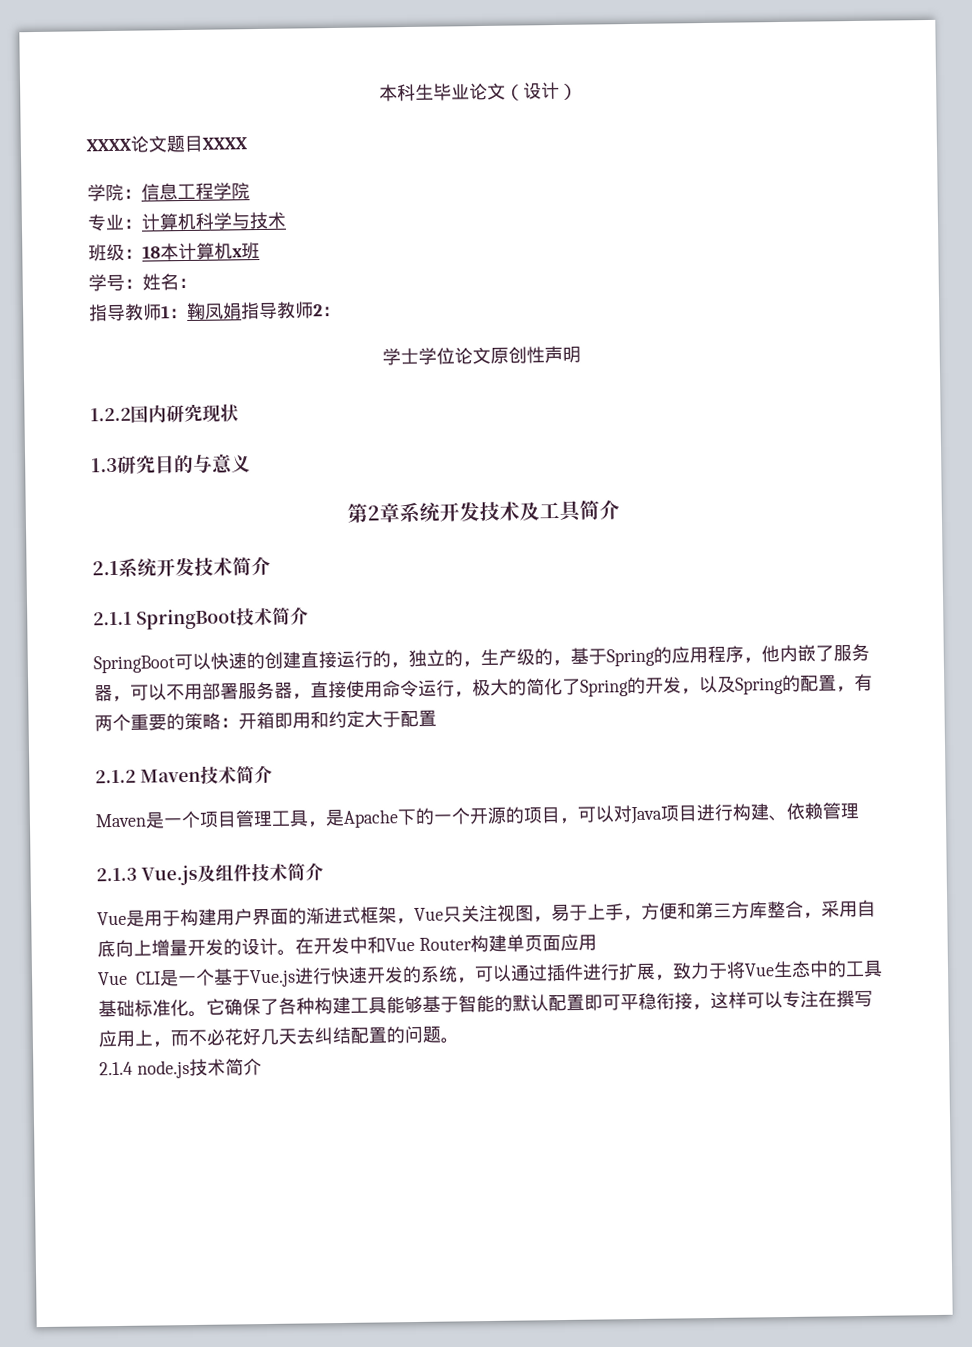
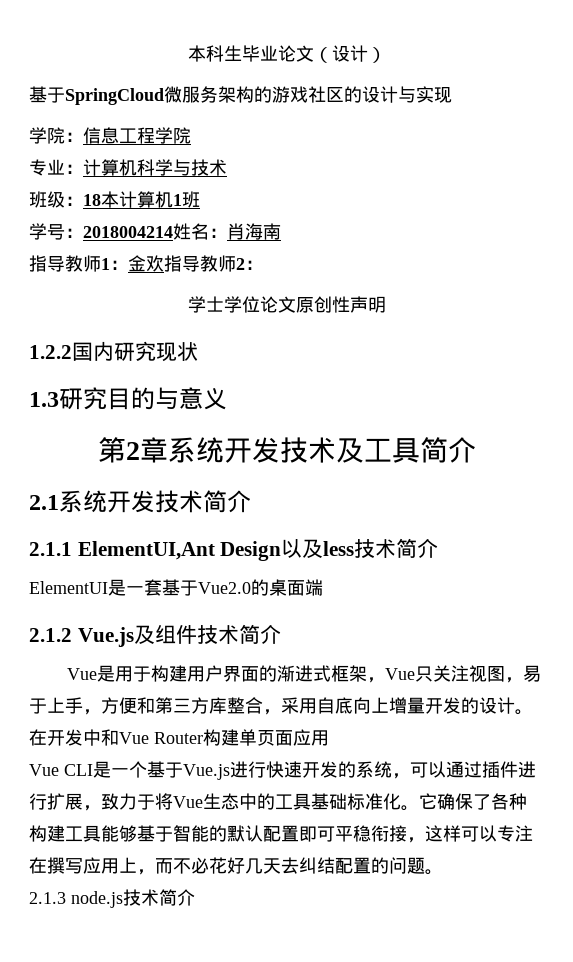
[86,134,248,153] XXXX论文题目XXXX -> [29,86,452,105] 基于SpringCloud微服务架构的游戏社区的设计与实现
[232,248,243,258] x -> [173,194,182,206] 1
(143, 283) none -> [83,226,173,238] 2018004214
(197, 283) none -> [227,223,281,240] 肖海南
[186,302,242,320] 鞠凤娟 -> [128,255,164,272] 金欢
[135,606,309,630] [93,643,870,674] [94,673,873,703] [94,709,437,732] [95,765,273,784] [95,802,859,829] [96,867,137,882] SpringBoot技术简介 // SpringBoot可以快速的创建直接运行的，独立的，生产级的，基于Spring的应用程序，他内嵌了服务器，可以不用部署服务器，直接使用命令运行，极大的简化了Spring的开发，以及Spring的配置，有两个重要的策略：开箱即用和约定大于配置 // 2.1.2 Maven技术简介 // Maven是一个项目管理工具，是Apache下的一个开源的项目，可以对Java项目进行构建、依赖管理 // 2.1.3 -> [77,538,439,561] [29,579,323,596] [29,628,72,642] ElementUI,Ant Design以及less技术简介 // ElementUI是一套基于Vue2.0的桌面端 // 2.1.2
[99,1061,133,1076] 2.1.4 -> [29,892,66,904] 2.1.3

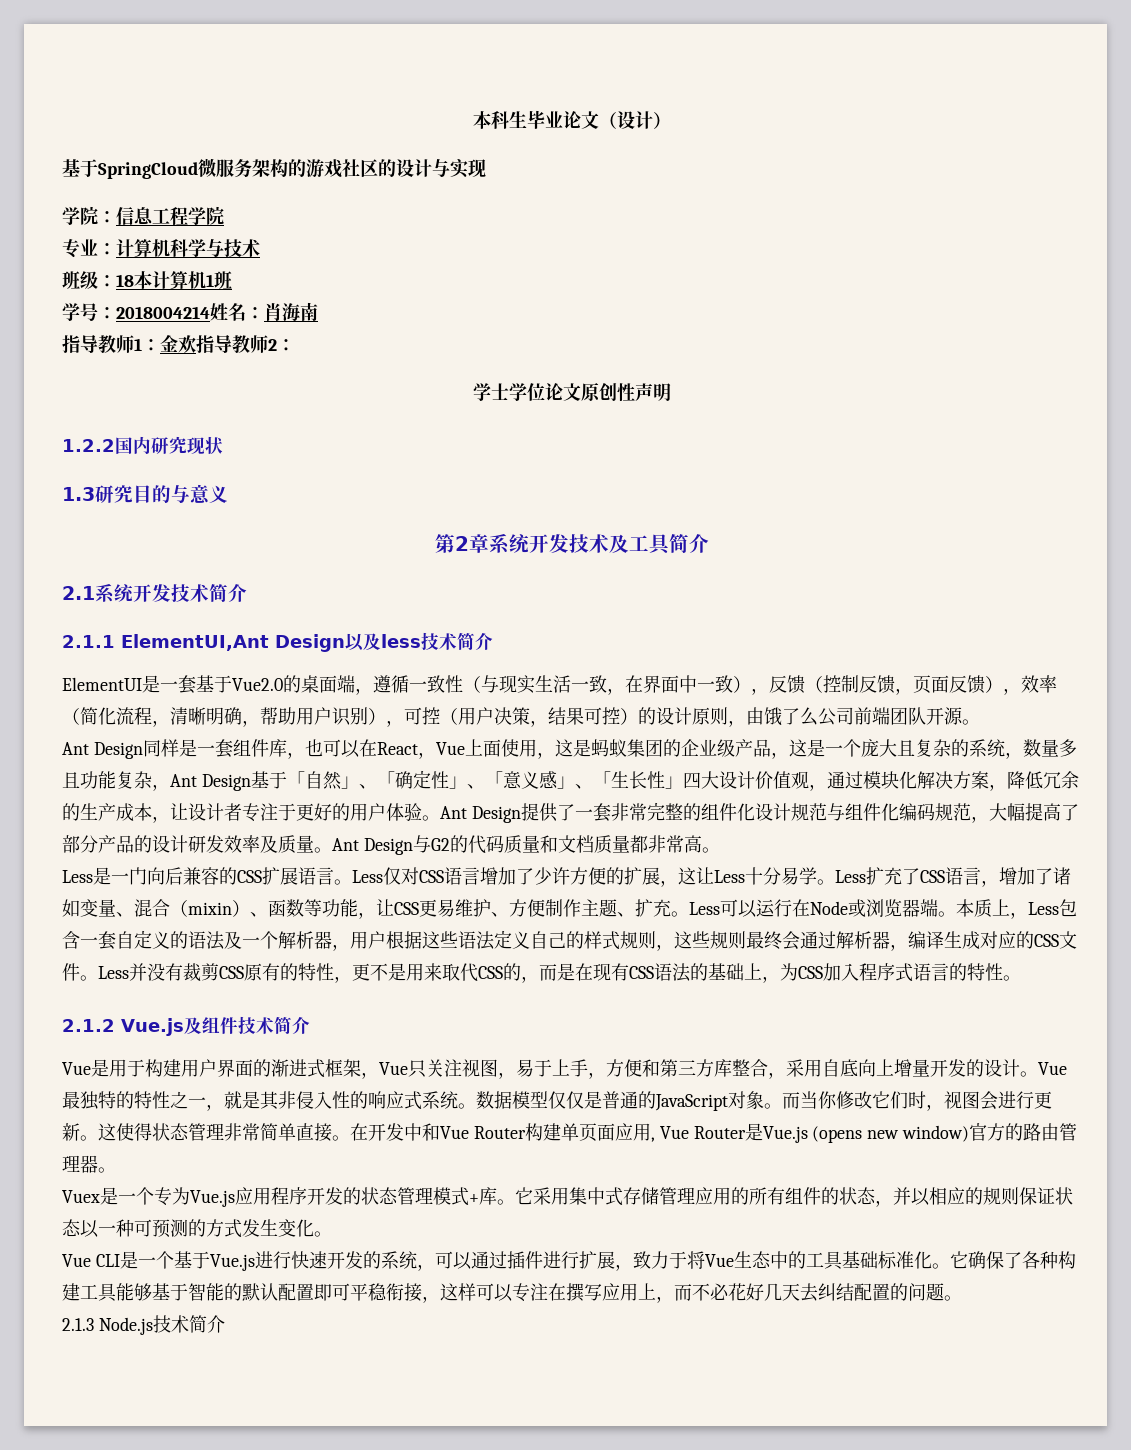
(323, 587) none -> [355,675,1057,695] [62,707,980,727] [62,739,1077,759] [62,770,1079,791] [62,802,1079,823] [62,835,720,855] [62,867,1071,887] [62,899,1077,919] [62,930,1077,951] [62,963,1021,983] ，遵循一致性（与现实生活一致，在界面中一致），反馈（控制反馈，页面反馈），效率（简化流程，清晰明确，帮助用户识别），可控（用户决策，结果可控）的设计原则，由饿了么公司前端团队开源。 // Ant Design同样是一套组件库，也可以在React，Vue上面使用，这是蚂蚁集团的企业级产品，这是一个庞大且复杂的系统，数量多且功能复杂，Ant Design基于「自然」、「确定性」、「意义感」、「生长性」四大设计价值观，通过模块化解决方案，降低冗余的生产成本，让设计者专注于更好的用户体验。Ant Design提供了一套非常完整的组件化设计规范与组件化编码规范，大幅提高了部分产品的设计研发效率及质量。Ant Design与G2的代码质量和文档质量都非常高。 // Less是一门向后兼容的CSS扩展语言。Less仅对CSS语言增加了少许方便的扩展，这让Less十分易学。Less扩充了CSS语言，增加了诸如变量、混合（mixin）、函数等功能，让CSS更易维护、方便制作主题、扩充。Less可以运行在Node或浏览器端。本质上，Less包含一套自定义的语法及一个解析器，用户根据这些语法定义自己的样式规则，这些规则最终会通过解析器，编译生成对应的CSS文件。Less并没有裁剪CSS原有的特性，更不是用来取代CSS的，而是在现有CSS语法的基础上，为CSS加入程序式语言的特性。
(533, 712) none -> [1038,1062,1067,1075] [62,1091,1052,1111] [62,1123,350,1142] Vue最独特的特性之一，就是其非侵入性的响应式系统。数据模型仅仅是普通的JavaScript对象。而当你修改它们时，视图会进行更新。这使得状态管理非常简单直接。
(329, 738) none -> [650,1123,1078,1143] [62,1155,116,1173] [62,1187,1073,1207] [62,1219,332,1238] , Vue Router是Vue.js (opens new window)官方的路由管理器。 // Vuex是一个专为Vue.js应用程序开发的状态管理模式+库。它采用集中式存储管理应用的所有组件的状态，并以相应的规则保证状态以一种可预测的方式发生变化。
[71,891,123,908] node.js -> [98,1317,153,1335] Node.js

